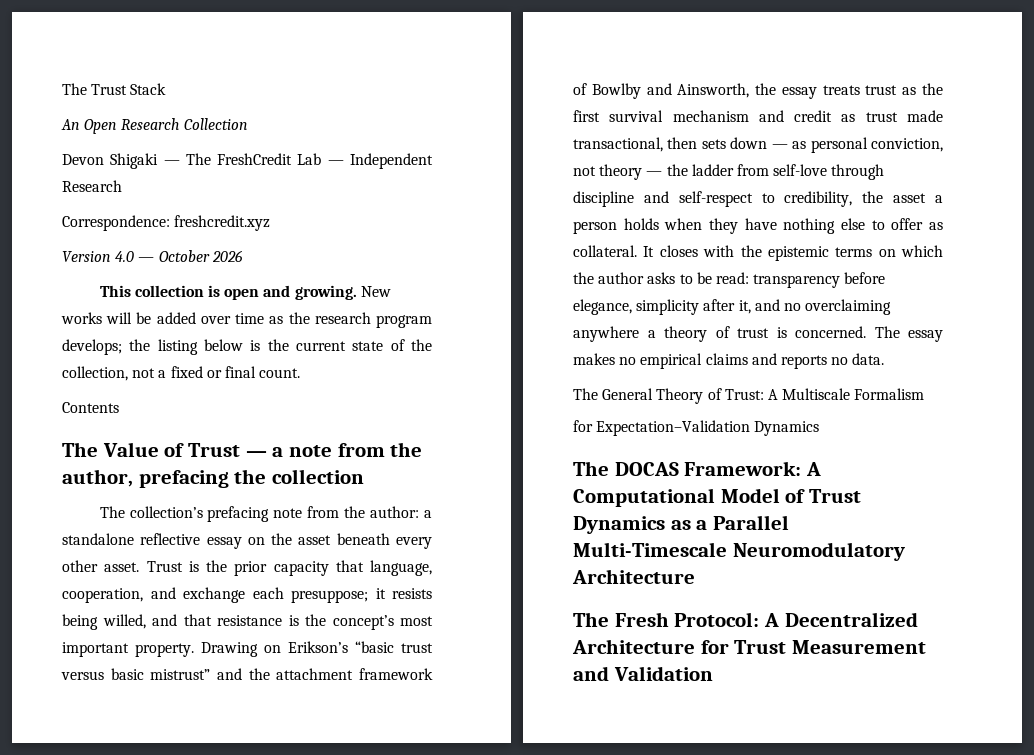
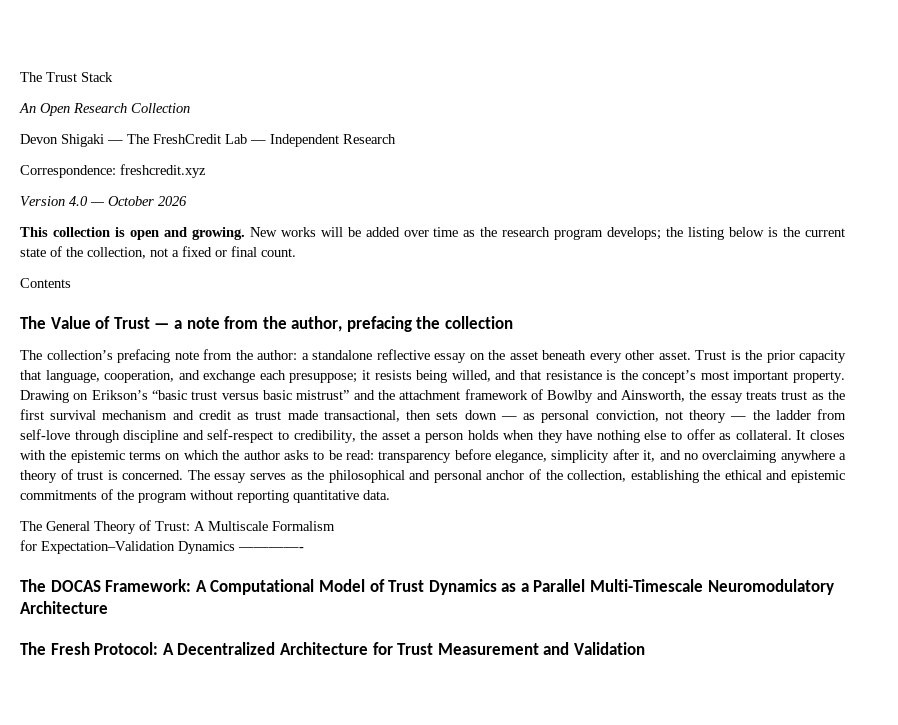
[573,353,849,369] makes no empirical claims and reports no -> [250,469,845,483] [20,489,359,503] serves as the philosophical and personal anchor of the collection, establishing the ethical and epistemic commitments of the program without reporting quantitative
(820, 428) none -> [238,547,304,551] ————-

